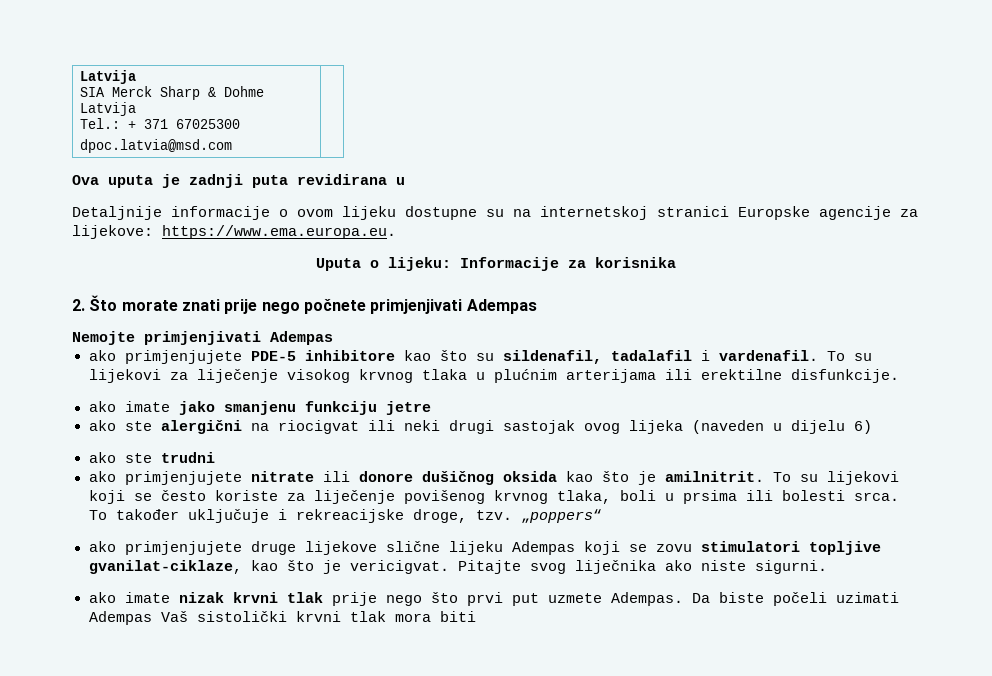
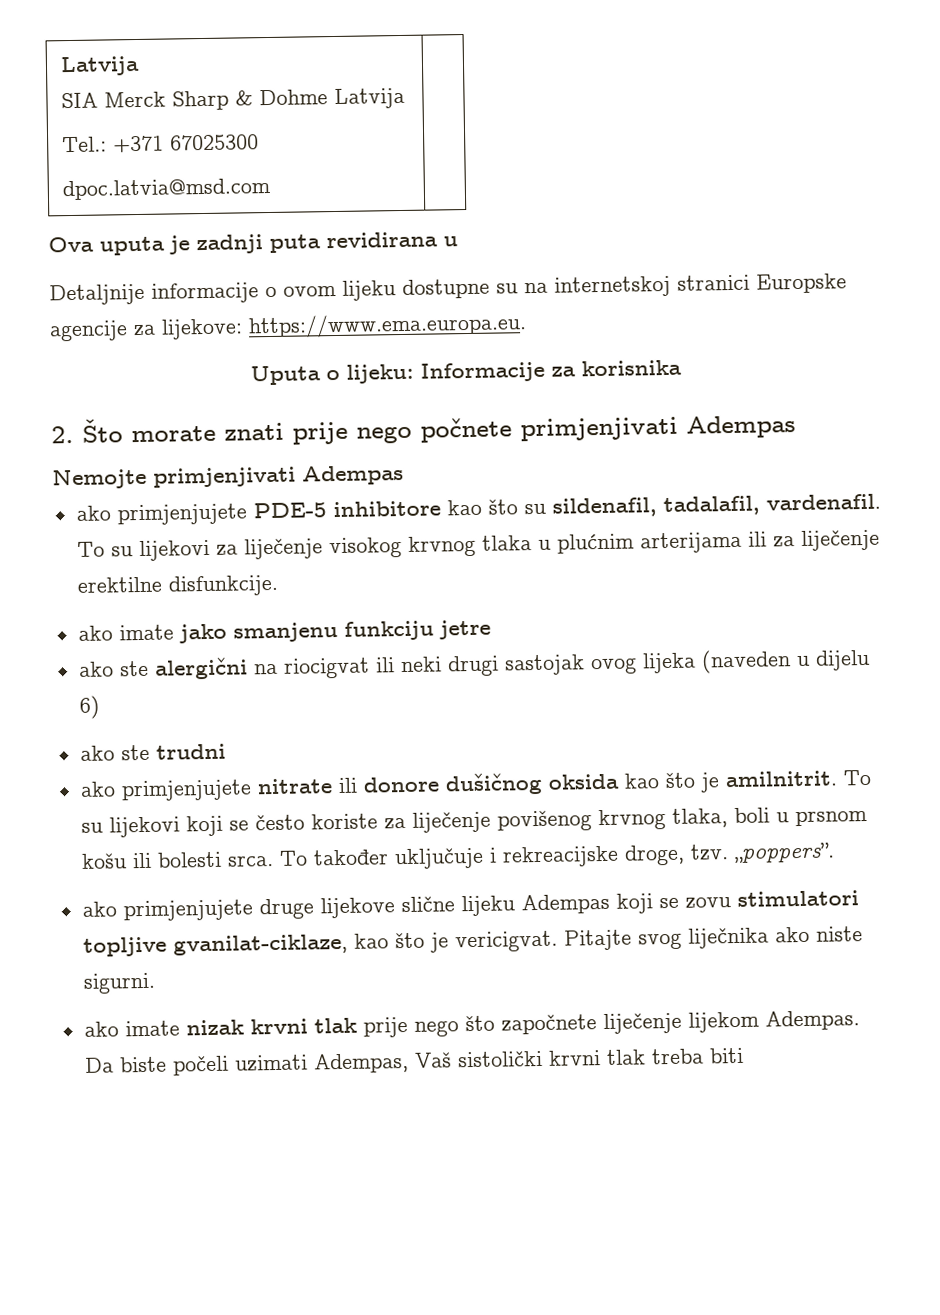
[127,119,168,129] + 371 -> [113,135,165,153] +371
[610,350,710,361] tadalafil i -> [662,495,760,517] tadalafil,
(692, 374) none -> [772,529,880,551] za liječenje
[682,490,737,504] prsima -> [794,809,868,827] [80,853,127,869] prsnom košu
[520,509,602,523] „poppers“ -> [733,842,835,864] „poppers”.
[466,592,602,606] prvi put uzmete -> [500,1011,760,1035] započnete liječenje lijekom
[88,611,152,625] Adempas -> [313,1052,409,1074] Adempas,
[394,613,431,622] mora -> [650,1048,704,1065] treba

